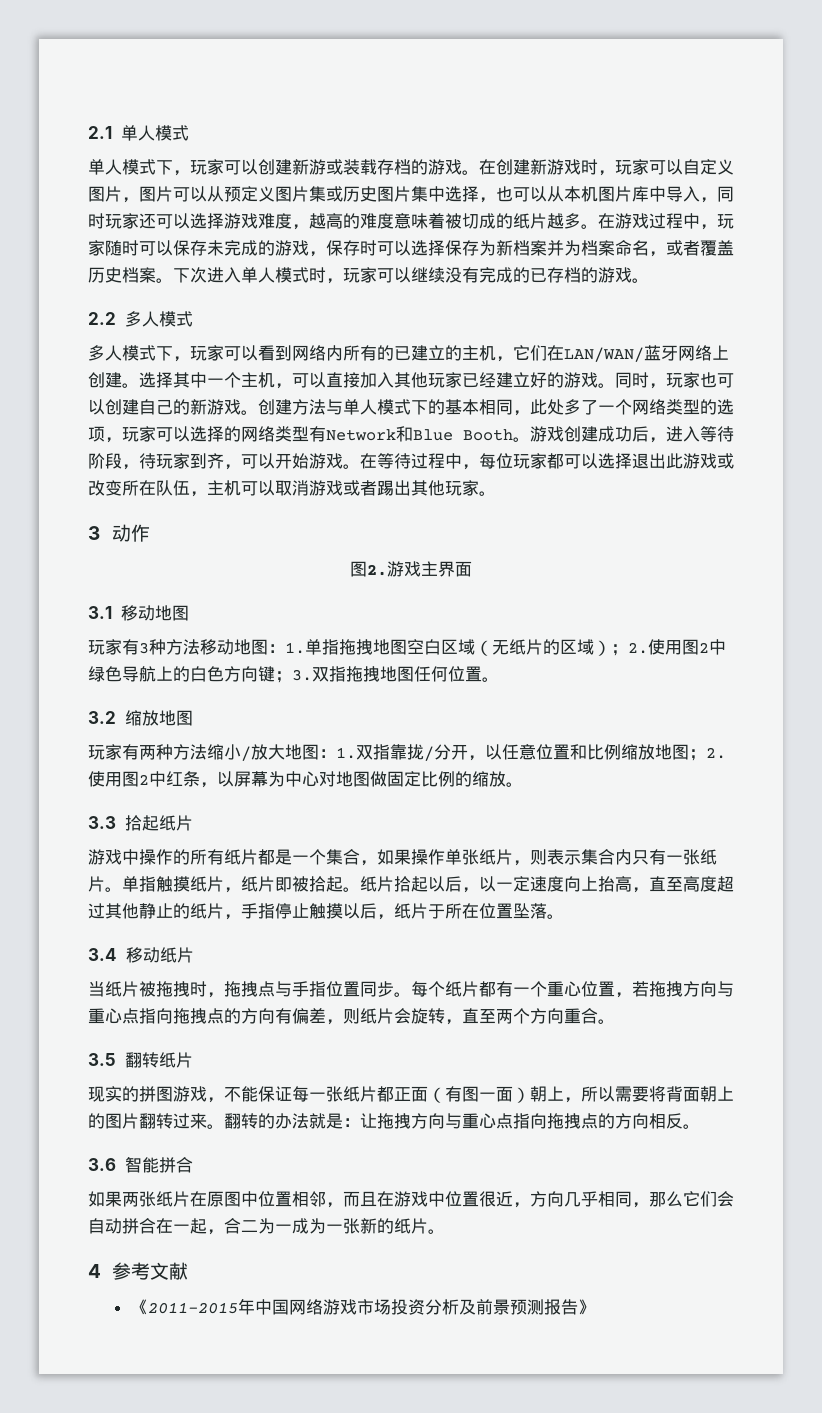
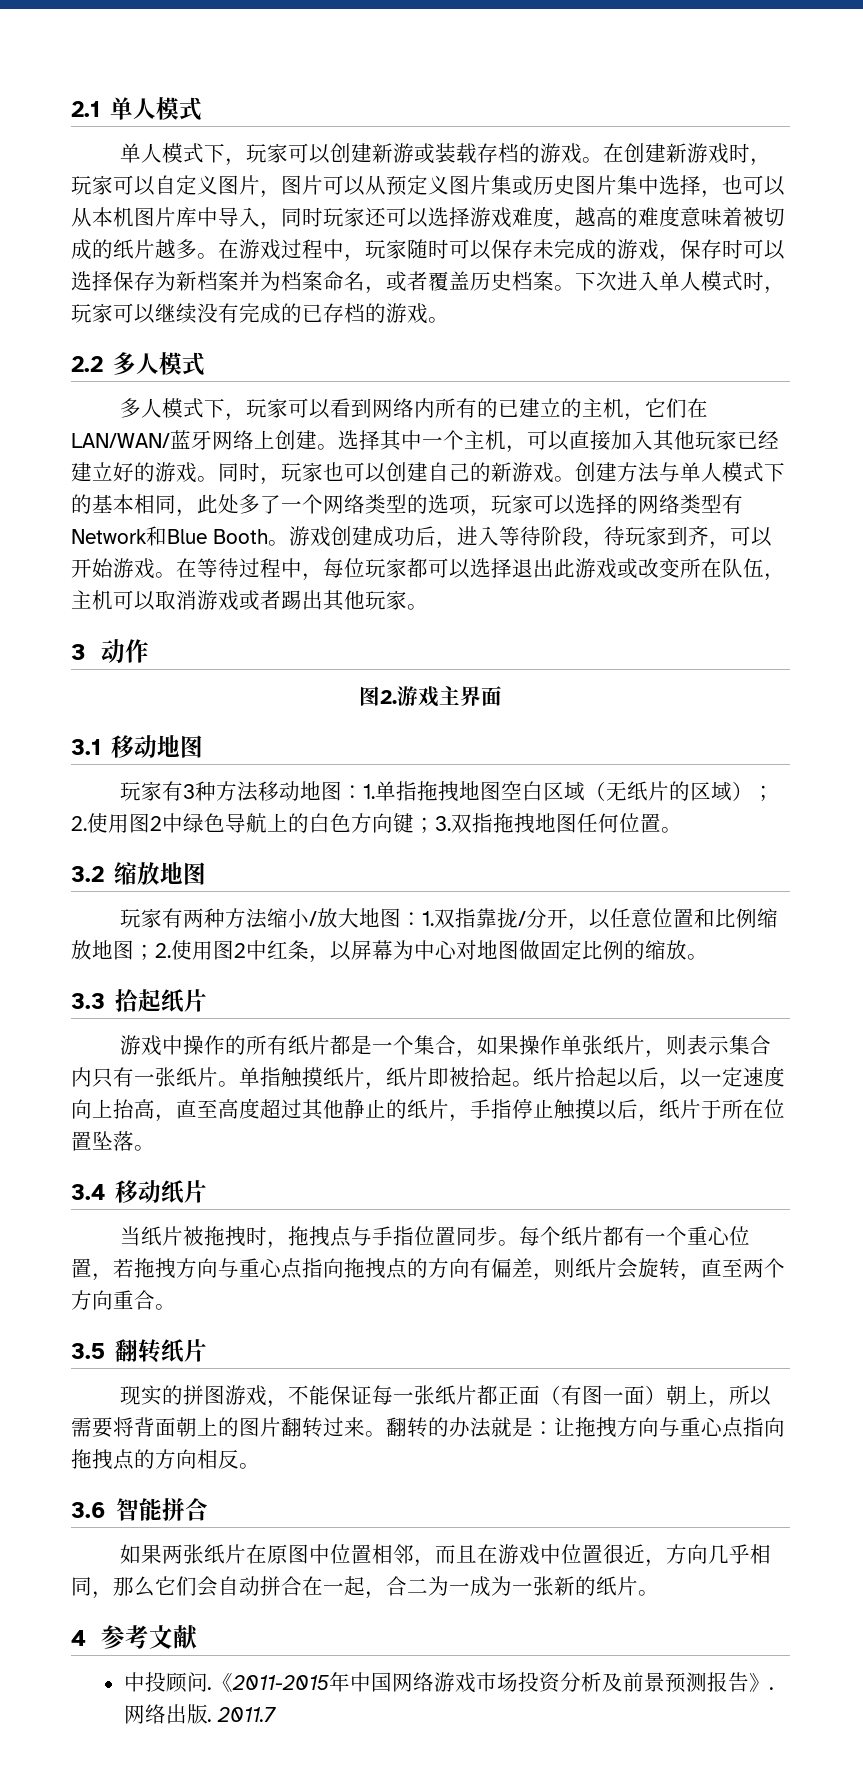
(188, 1271) none -> [123,1672,212,1693] 中投顾问.
(595, 1307) none -> [768,1687,774,1690] [123,1704,276,1724] .网络出版. 2011.7

